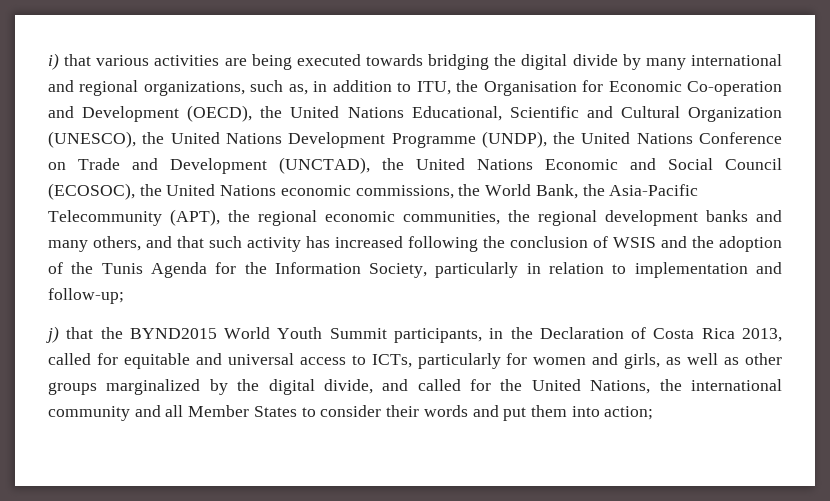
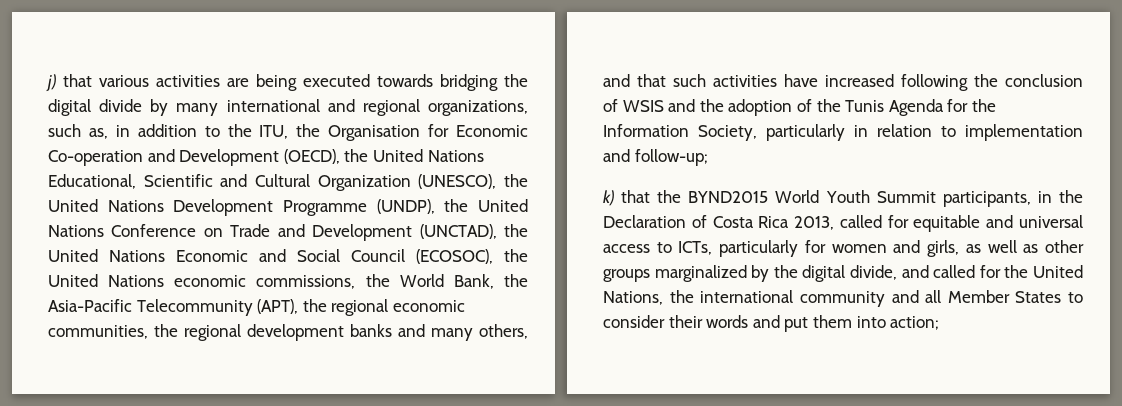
[48,53,59,70] i) -> [46,74,56,92] j)
(412, 87) none -> [227,124,252,137] the
[247,236,330,252] activity has -> [713,74,818,87] activities have
[46,326,59,343] j) -> [603,190,614,206] k)

